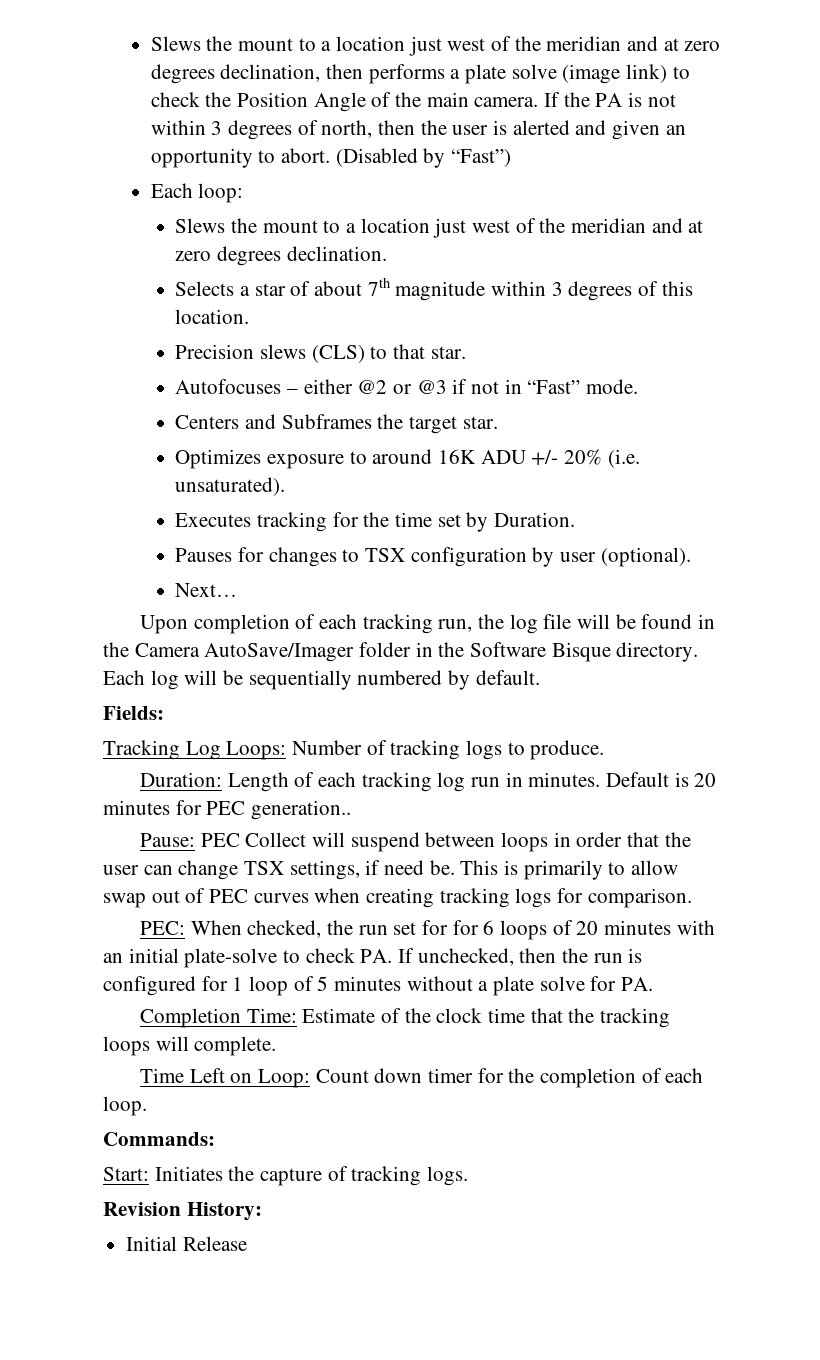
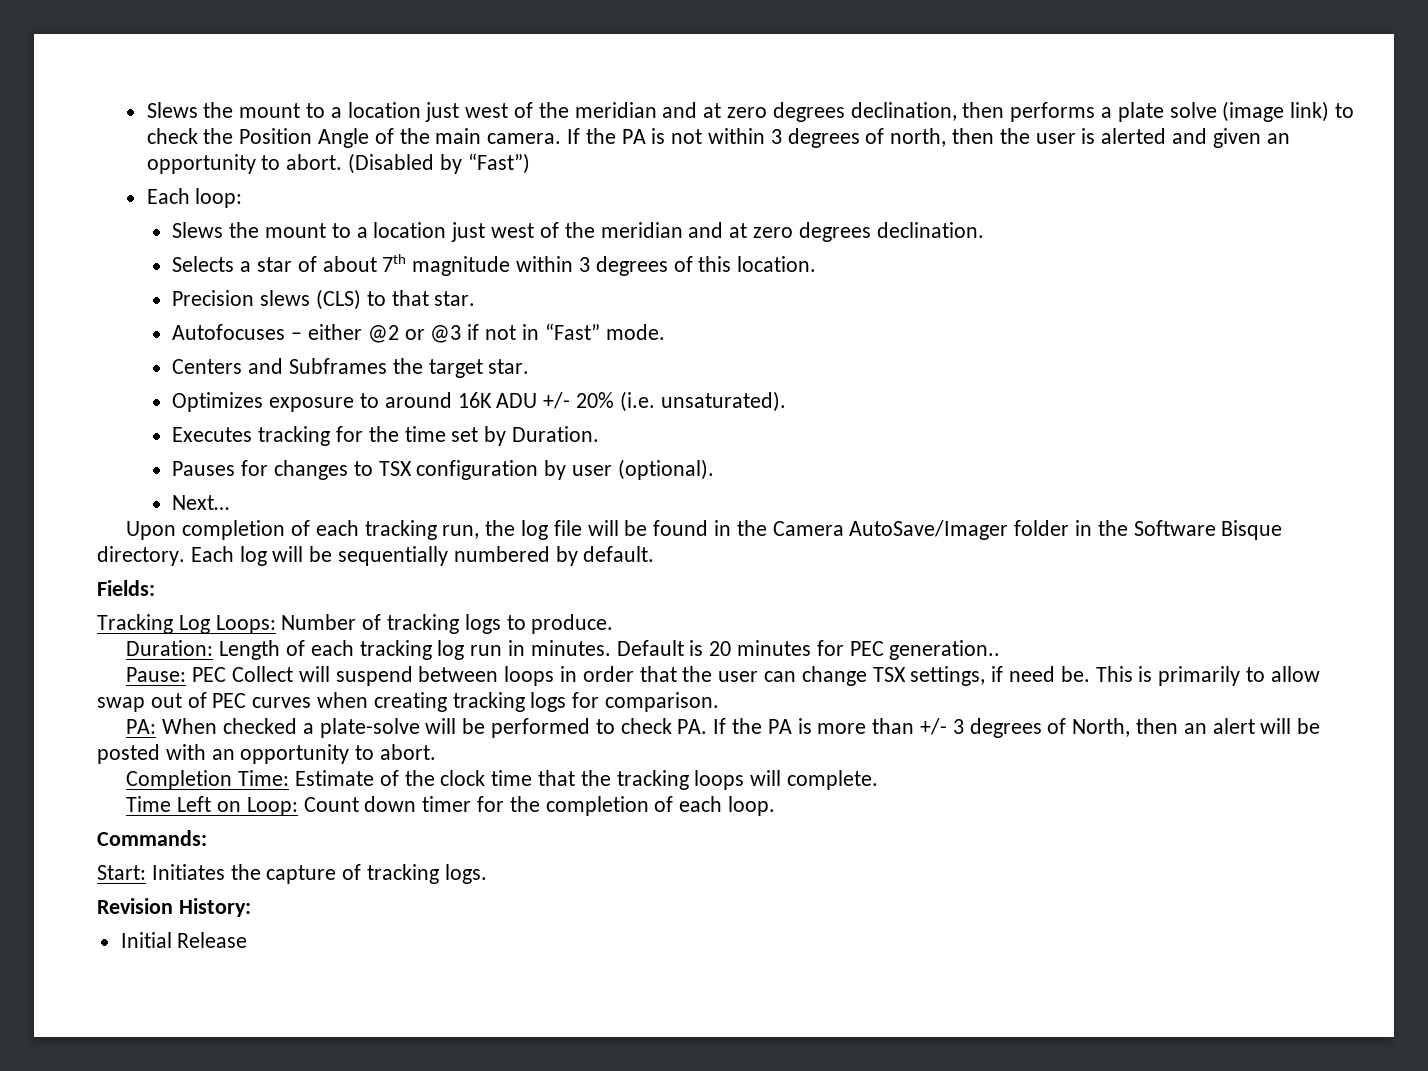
[139,920,715,940] [103,948,643,968] [103,976,654,996] PEC: When checked, the run set for for 6 loops of 20 minutes with an initial plate-solve to check PA. If unchecked, then the run is configured for 1 loop of 5 minutes without a plate solve for PA. -> [126,718,1321,738] [97,744,437,764] PA: When checked a plate-solve will be performed to check PA. If the PA is more than +/- 3 degrees of North, then an alert will be posted with an opportunity to abort.

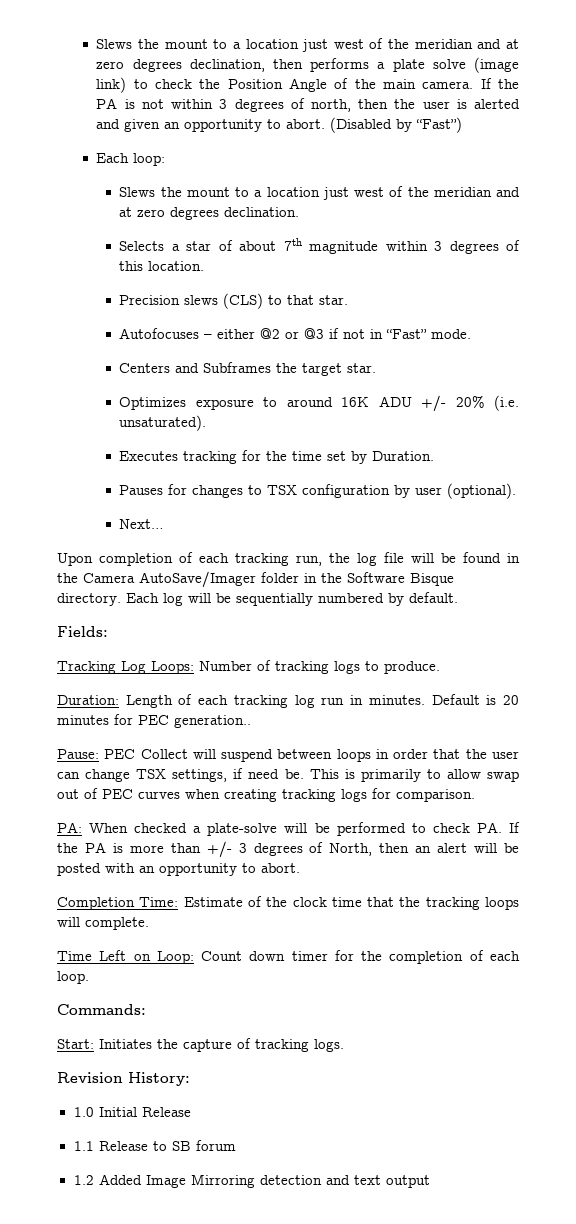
(251, 907) none -> [73,1107,94,1117] 1.0
(248, 940) none -> [73,1140,236,1151] [73,1174,430,1188] // 1.1 Release to SB forum // 1.2 Added Image Mirroring detection and text output

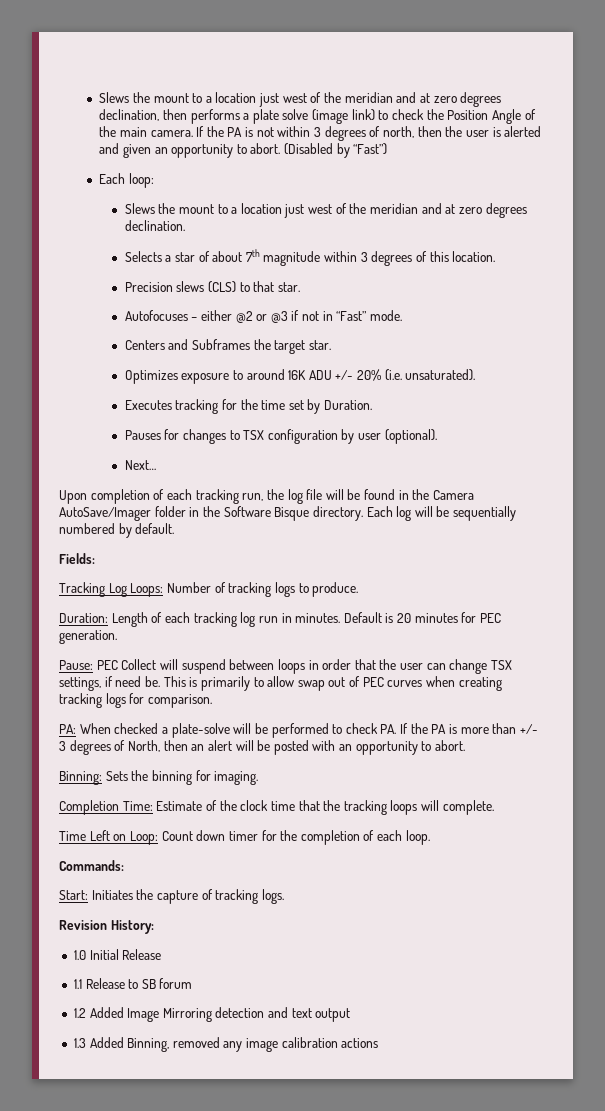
[174,715,251,728] generation.. -> [59,630,117,644] generation.
(300, 868) none -> [59,770,259,785] // Binning: Sets the binning for imaging.
(430, 1181) none -> [73,1037,379,1052] // 1.3 Added Binning, removed any image calibration actions

